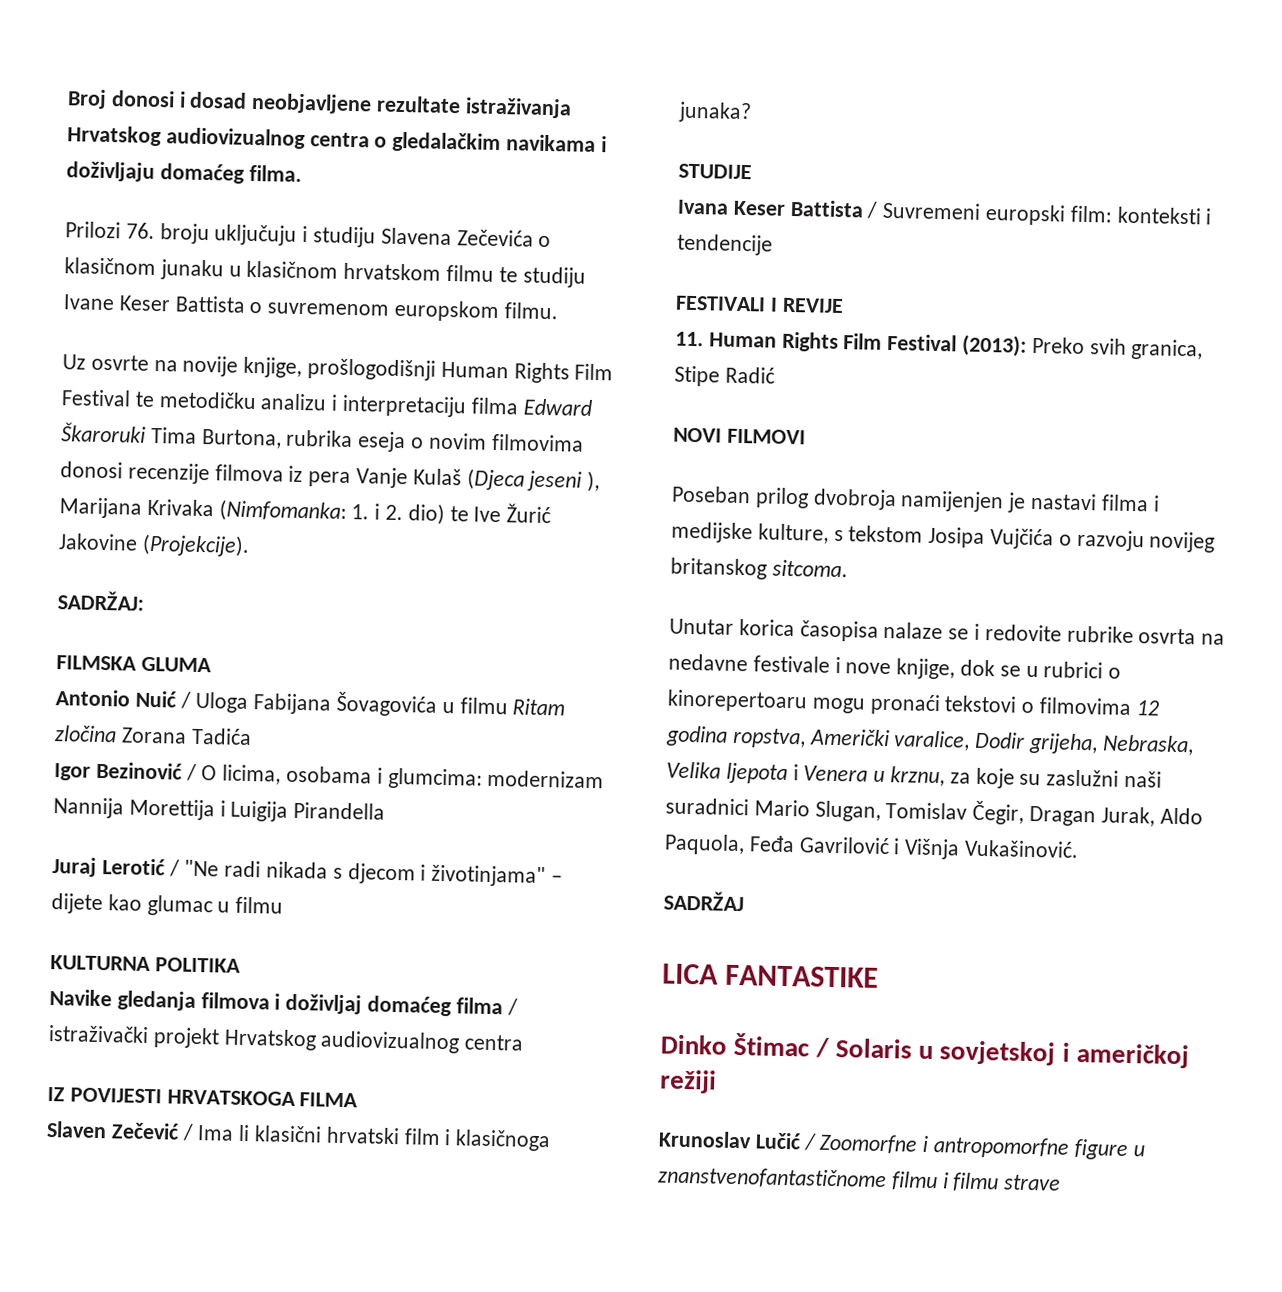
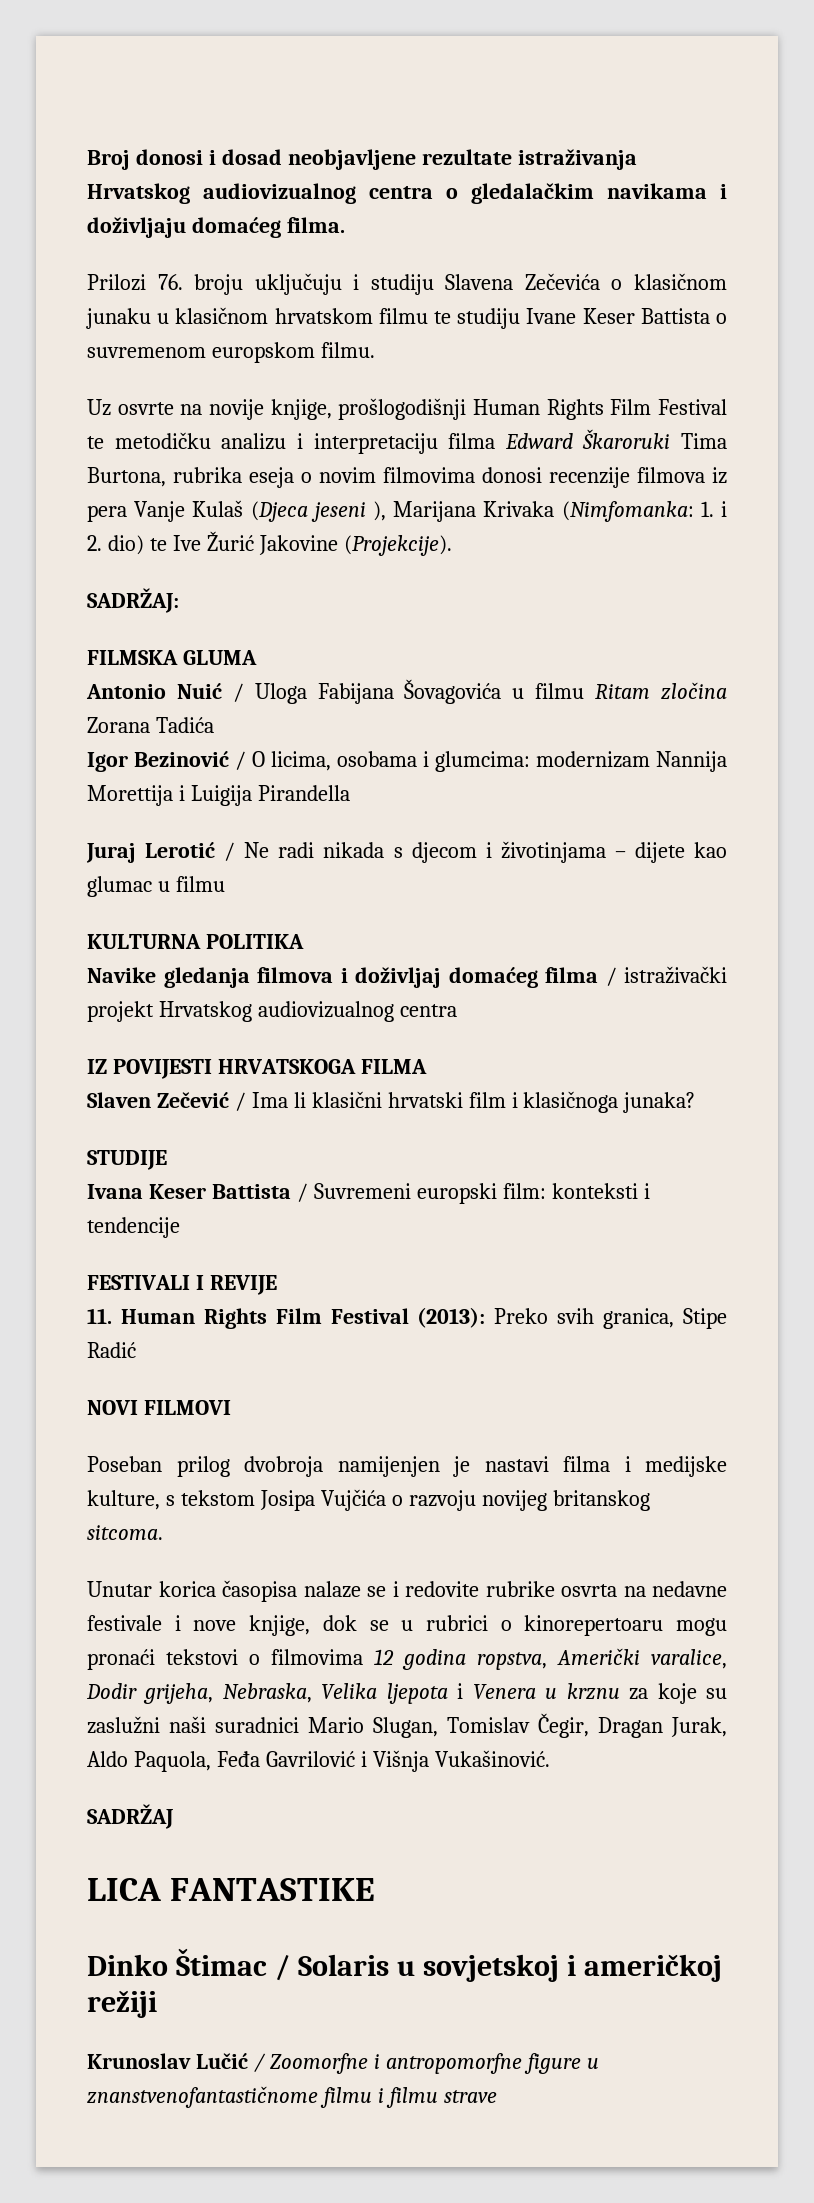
[184,859,220,877] "Ne -> [244,842,270,858] Ne
[431,864,547,888] životinjama" -> [500,841,606,863] životinjama
[890,766,946,787] krznu, -> [566,1683,620,1700] krznu

